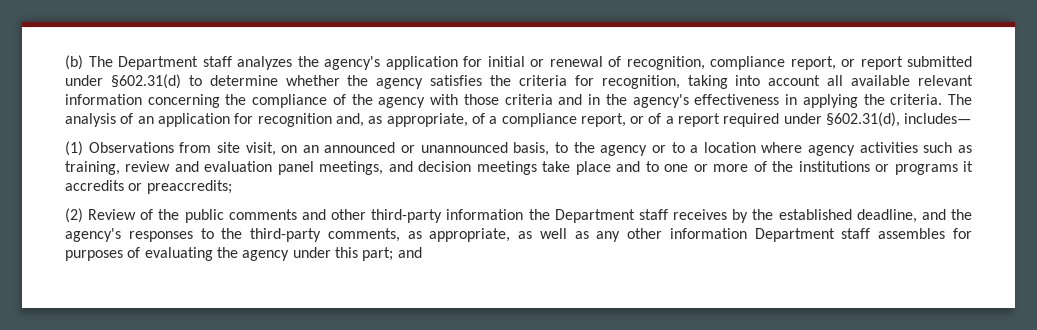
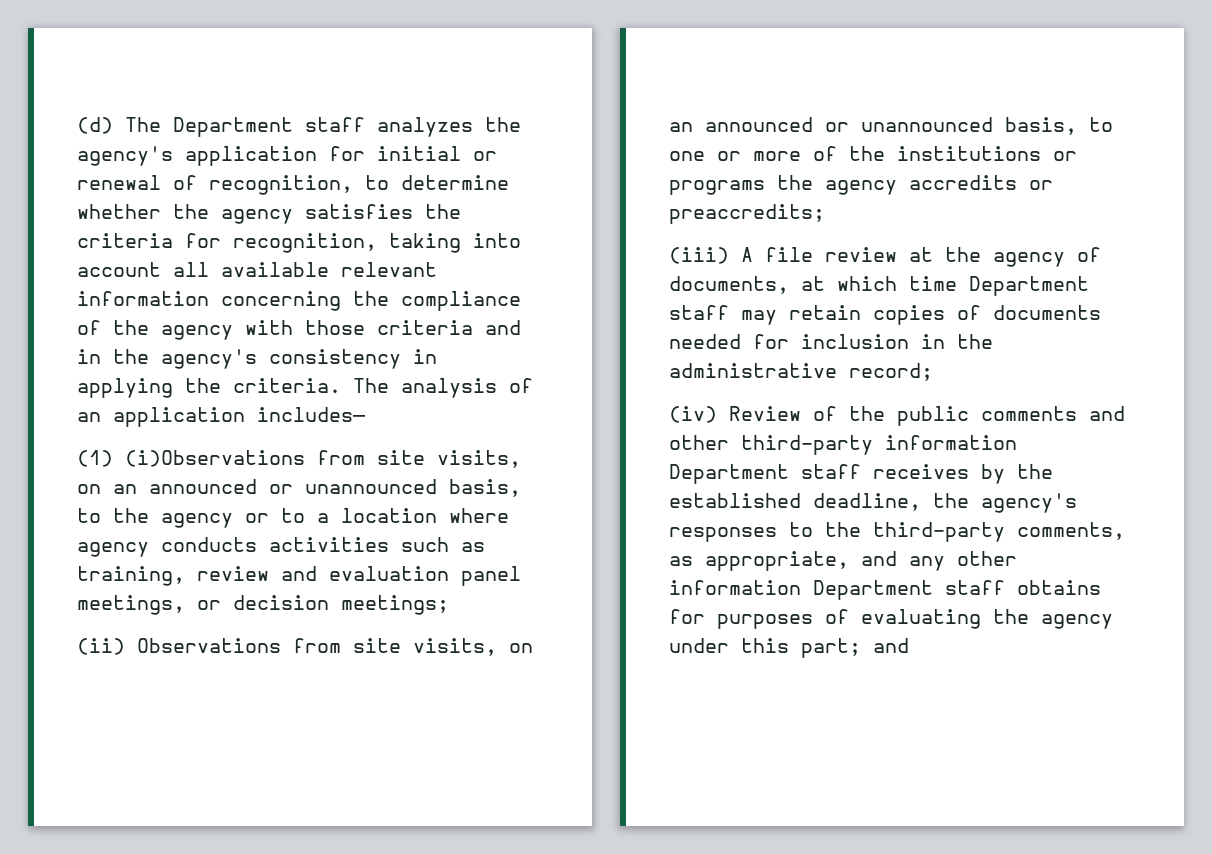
[65,55,83,70] (b) -> [77,117,113,134] (d)
[710,56,972,70] [65,74,181,89] compliance report, or report submitted under §602.31(d) -> (353, 185) none
[694,94,780,105] effectiveness -> [269,349,401,369] consistency
[234,112,901,127] for recognition and, as appropriate, of a compliance report, or of a report required under §602.31(d), -> (245, 417) none
[88,142,276,156] Observations from site visit, -> [125,450,521,468] (i)Observations from site visits,
(856, 150) none -> [161,537,257,552] conducts
[388,161,641,175] and decision meetings take place and -> [197,595,449,615] [77,638,533,656] [669,117,1077,135] or decision meetings; // (ii) Observations from site visits, on an announced or unannounced basis,
[963,161,974,172] it -> [777,175,897,195] the agency
[65,208,83,223] (2) -> [669,247,1101,267] [669,276,1089,296] [669,305,1101,325] [669,334,993,349] [669,363,933,381] [669,406,717,423] (iii) A file review at the agency of documents, at which time Department staff may retain copies of documents needed for inclusion in the administrative record; // (iv)
[528,209,550,220] the -> (1017, 442) none
[921,209,946,220] and -> (921, 502) none
[518,228,589,239] as well as -> [861,551,897,566] and
[878,228,946,239] assembles -> [1017,580,1101,595] obtains

